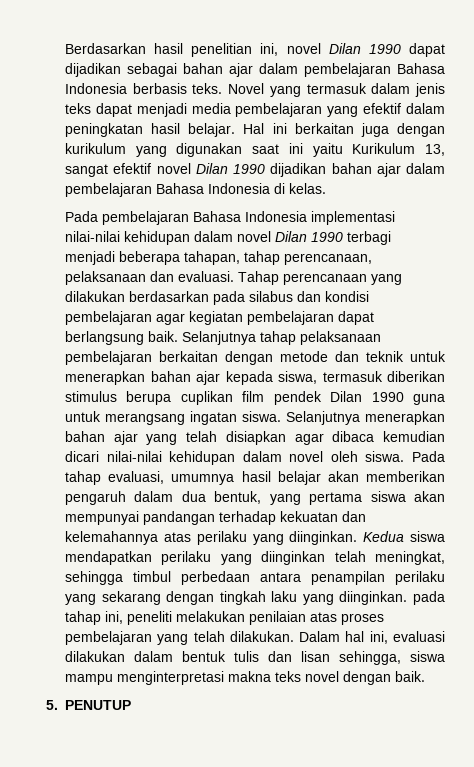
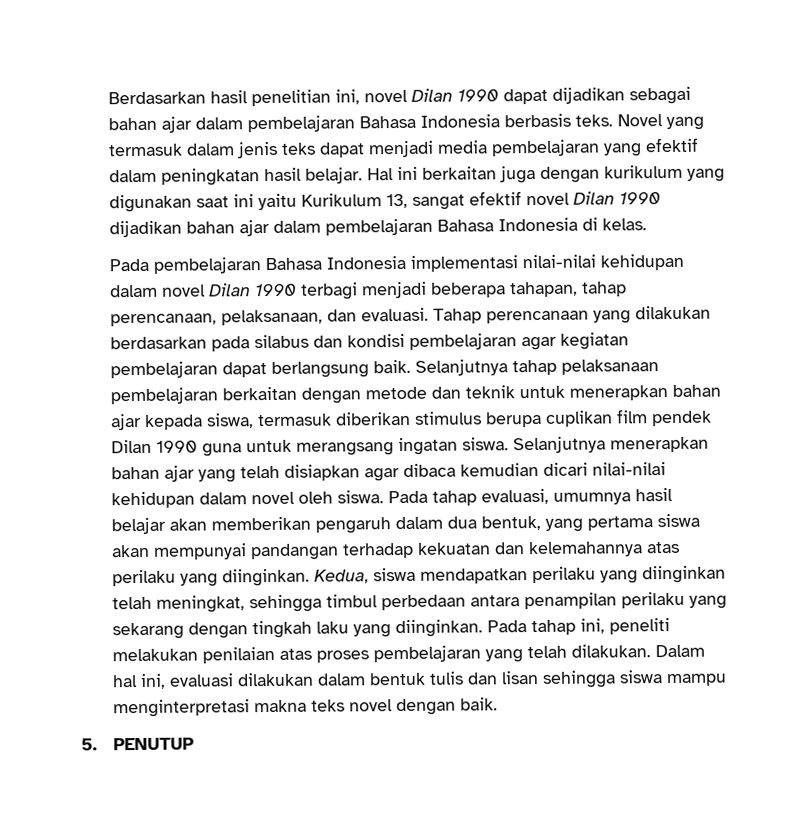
[65,271,147,285] pelaksanaan -> [221,309,324,326] pelaksanaan,
[363,531,405,542] Kedua -> [314,569,370,584] Kedua,
[413,591,446,605] pada -> [487,620,528,633] Pada
[339,651,402,665] sehingga, -> [542,670,617,688] sehingga

